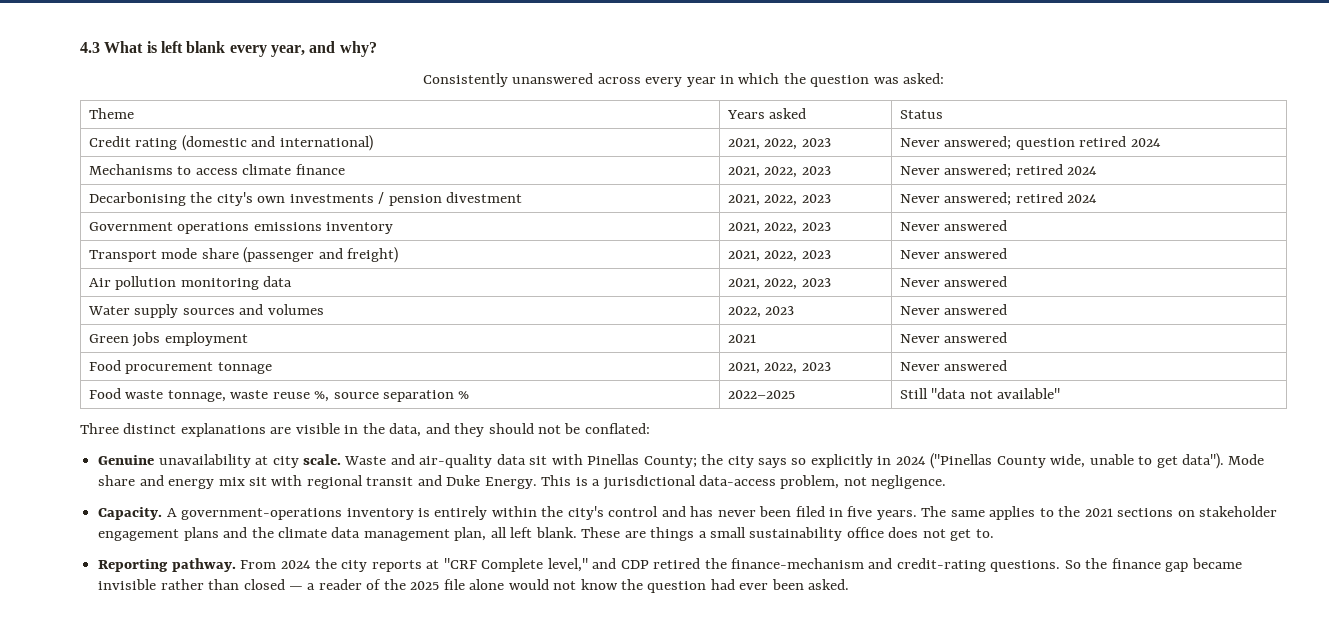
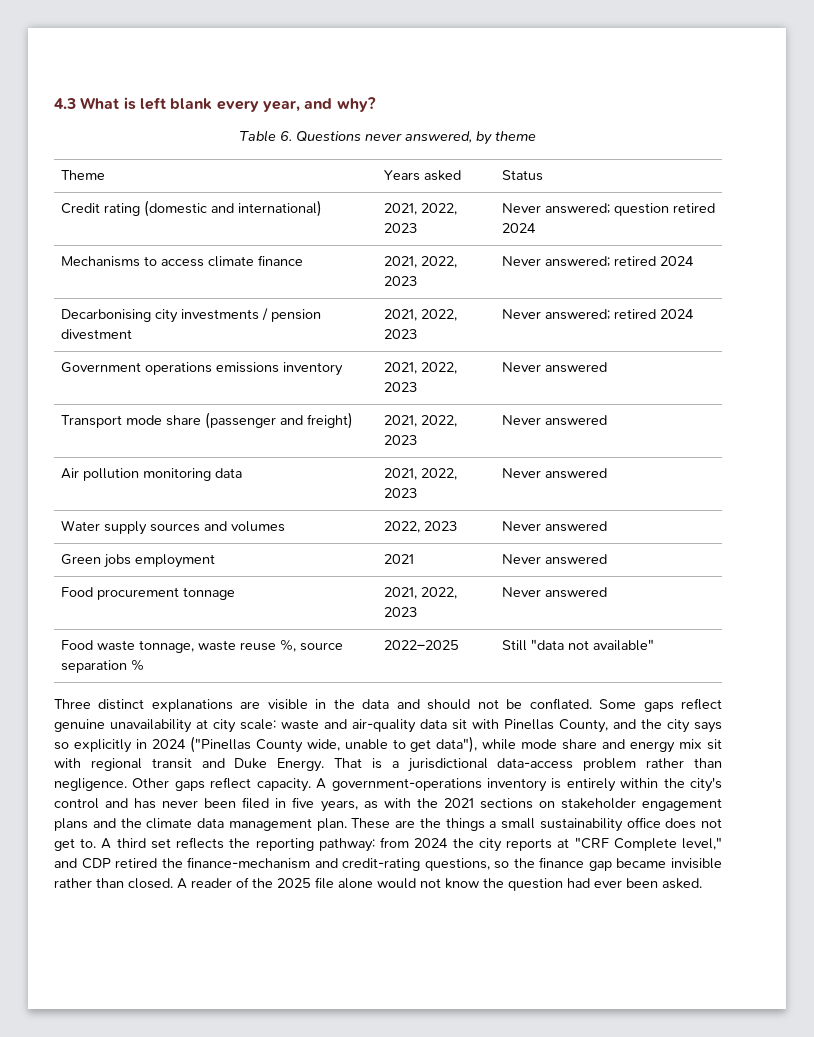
[422,73,945,87] Consistently unanswered across every year in which the question was asked: -> [240,130,536,145] Table 6. Questions never answered, by theme
[190,192,286,206] the city's own -> [154,309,178,323] city
[389,423,650,437] [98,455,155,465] data, and they should not be conflated: // Genuine -> [362,698,722,712] [54,719,105,732] data and should not be conflated. Some gaps reflect genuine
[302,454,387,465] scale. Waste -> [240,719,319,730] scale: waste
[643,456,697,468] County; -> [559,719,636,733] County, and
[1181,453,1265,469] data"). Mode -> [436,736,558,753] data"), while mode
[541,475,572,486] This -> [334,758,363,768] That
[780,475,947,489] [98,507,163,520] problem, not negligence. // Capacity. -> [583,758,722,771] [54,777,311,792] problem rather than negligence. Other gaps reflect capacity.
[876,506,1054,520] years. The same applies to -> [320,798,411,812] years, as with
[454,527,577,541] plan, all left blank. -> [316,818,347,831] plan.
(646, 534) none -> [419,818,441,828] the
[98,558,277,572] // Reporting pathway. From -> [101,837,410,852] A third set reflects the reporting pathway: from
[990,560,1081,572] questions. So -> [424,858,510,871] questions, so
[243,579,316,590] closed — a -> [128,878,187,889] closed. A

